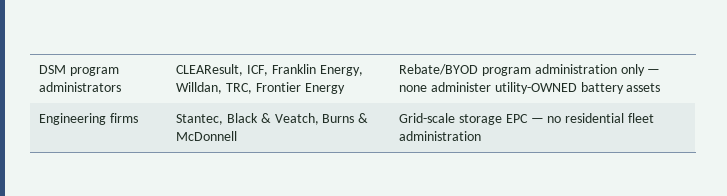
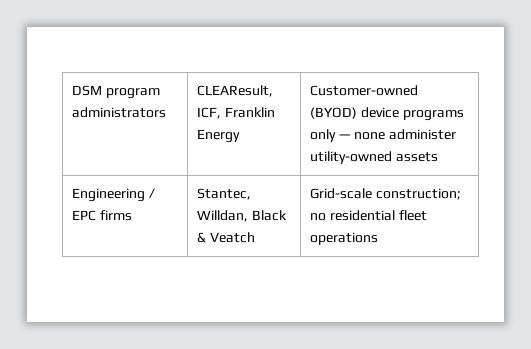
[319,65,363,76] [176,82,345,94] [399,64,617,76] Energy, Willdan, TRC, Frontier Energy | Rebate/BYOD program administration -> [197,129,241,143] [310,85,419,96] [310,107,465,121] Energy | Customer-owned (BYOD) device programs
[494,82,624,94] utility-OWNED battery -> [310,151,393,164] utility-owned
(107, 119) none -> [149,188,156,199] [72,210,97,221] / EPC
(224, 119) none -> [197,210,249,222] Willdan,
[274,113,369,125] [176,131,238,141] [399,113,544,125] Veatch, Burns & McDonnell | Grid-scale storage EPC — -> [210,232,256,243] [310,188,462,200] Veatch | Grid-scale construction;
[399,131,482,141] administration -> [310,232,379,245] operations

